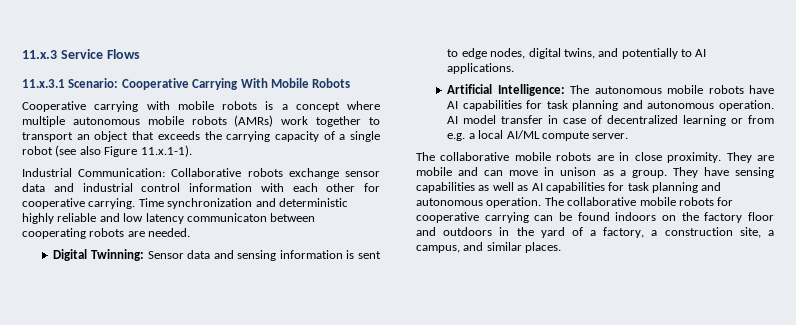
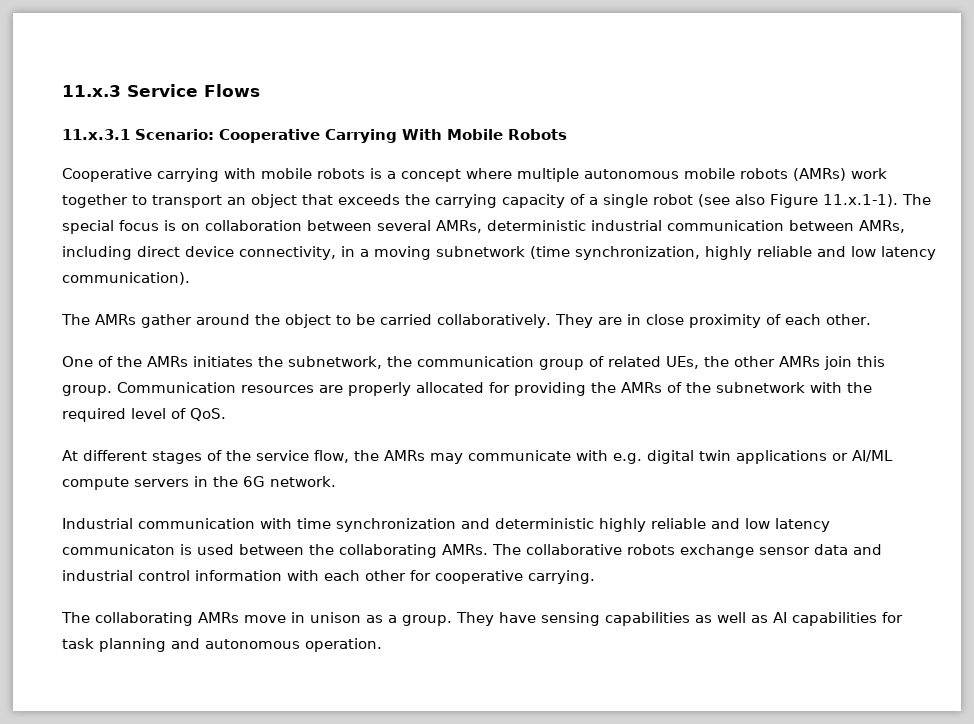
[22,168,242,177] // Industrial Communication: Collaborative -> [901,194,931,205] [62,220,905,234] [62,246,936,260] [62,272,190,285] [61,314,871,328] [62,356,885,370] [62,382,872,396] [62,408,226,422] [62,450,893,464] [62,476,336,490] [62,518,830,532] [62,544,622,558] The special focus is on collaboration between several AMRs, deterministic industrial communication between AMRs, including direct device connectivity, in a moving subnetwork (time synchronization, highly reliable and low latency communication). // The AMRs gather around the object to be carried collaboratively. They are in close proximity of each other. // One of the AMRs initiates the subnetwork, the communication group of related UEs, the other AMRs join this group. Communication resources are properly allocated for providing the AMRs of the subnetwork with the required level of QoS. // At different stages of the service flow, the AMRs may communicate with e.g. digital twin applications or AI/ML compute servers in the 6G network. // Industrial communication with time synchronization and deterministic highly reliable and low latency communicaton is used between the collaborating AMRs. The collaborative
[138,198,348,209] [22,213,316,224] [22,228,191,239] [53,249,381,261] [447,48,707,59] [447,63,515,74] [447,84,774,96] [447,100,774,111] [447,115,774,126] [447,130,629,141] [416,152,775,163] [416,167,504,176] Time synchronization and deterministic highly reliable and low latency communicaton between cooperating robots are needed. // Digital Twinning: Sensor data and sensing information is sent to edge nodes, digital twins, and potentially to AI applications. // Artificial Intelligence: The autonomous mobile robots have AI capabilities for task planning and autonomous operation. AI model transfer in case of decentralized learning or from e.g. a local AI/ML compute server. // The collaborative mobile robots are in close proximity. They are mobile and can -> [61,612,239,626] // The collaborating AMRs
[544,197,734,206] [416,212,774,223] [416,227,774,238] [416,242,562,253] The collaborative mobile robots for cooperative carrying can be found indoors on the factory floor and outdoors in the yard of a factory, a construction site, a campus, and similar places. -> (382, 645) none

